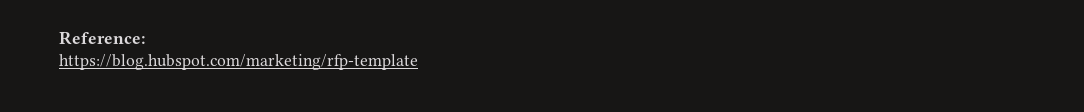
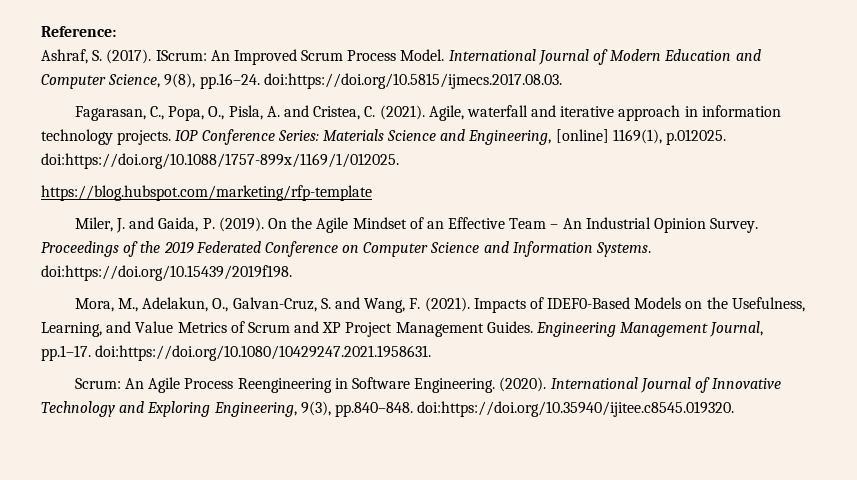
[59,54,418,70] https://blog.hubspot.com/marketing/rfp-template -> [41,49,761,65] [41,73,562,89] [74,105,781,121] [41,129,727,145] [41,153,399,169] [41,185,372,201] [74,217,759,233] [41,241,652,257] [41,265,292,281] [74,297,805,313] [41,321,764,337] [41,345,432,361] [74,377,782,393] [41,401,735,417] Ashraf, S. (2017). IScrum: An Improved Scrum Process Model. International Journal of Modern Education and Computer Science, 9(8), pp.16–24. doi:https://doi.org/10.5815/ijmecs.2017.08.03. // Fagarasan, C., Popa, O., Pisla, A. and Cristea, C. (2021). Agile, waterfall and iterative approach in information technology projects. IOP Conference Series: Materials Science and Engineering, [online] 1169(1), p.012025. doi:https://doi.org/10.1088/1757-899x/1169/1/012025. // https://blog.hubspot.com/marketing/rfp-template // Miler, J. and Gaida, P. (2019). On the Agile Mindset of an Effective Team – An Industrial Opinion Survey. Proceedings of the 2019 Federated Conference on Computer Science and Information Systems. doi:https://doi.org/10.15439/2019f198. // Mora, M., Adelakun, O., Galvan-Cruz, S. and Wang, F. (2021). Impacts of IDEF0-Based Models on the Usefulness, Learning, and Value Metrics of Scrum and XP Project Management Guides. Engineering Management Journal, pp.1–17. doi:https://doi.org/10.1080/10429247.2021.1958631. // Scrum: An Agile Process Reengineering in Software Engineering. (2020). International Journal of Innovative Technology and Exploring Engineering, 9(3), pp.840–848. doi:https://doi.org/10.35940/ijitee.c8545.019320.

